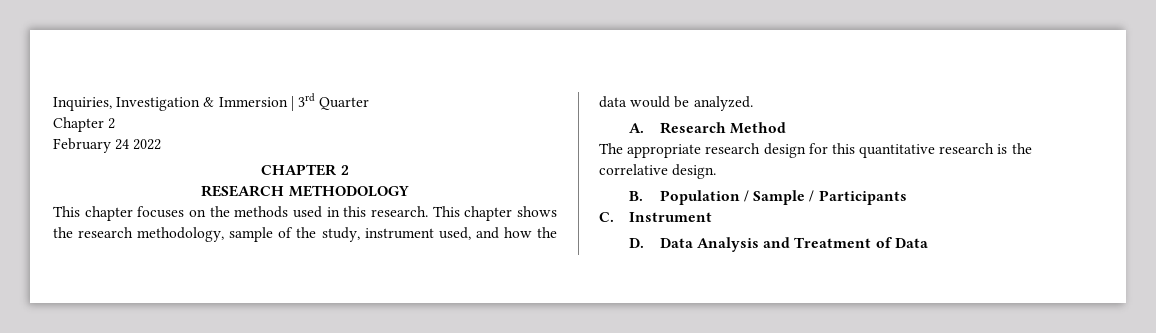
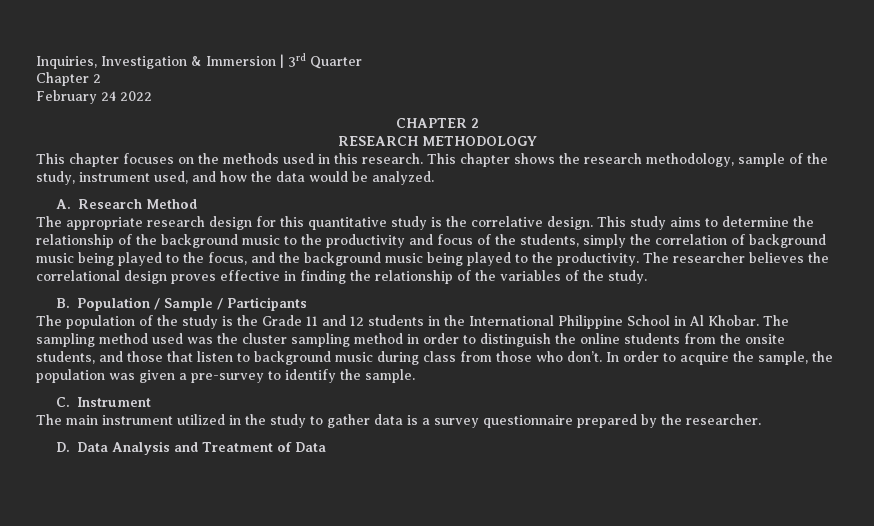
[939,143,995,154] research -> [391,216,427,230] study
(717, 171) none -> [597,216,814,230] [36,234,826,248] [36,252,829,266] [36,270,647,284] This study aims to determine the relationship of the background music to the productivity and focus of the students, simply the correlation of background music being played to the focus, and the background music being played to the productivity. The researcher believes the correlational design proves effective in finding the relationship of the variables of the study.
[599,212,713,222] C. Instrument -> [36,315,789,329] [36,333,785,347] [36,351,833,365] [36,369,415,383] [55,397,151,407] [36,414,761,428] The population of the study is the Grade 11 and 12 students in the International Philippine School in Al Khobar. The sampling method used was the cluster sampling method in order to distinguish the online students from the onsite students, and those that listen to background music during class from those who don’t. In order to acquire the sample, the population was given a pre-survey to identify the sample. // C. Instrument // The main instrument utilized in the study to gather data is a survey questionnaire prepared by the researcher.

